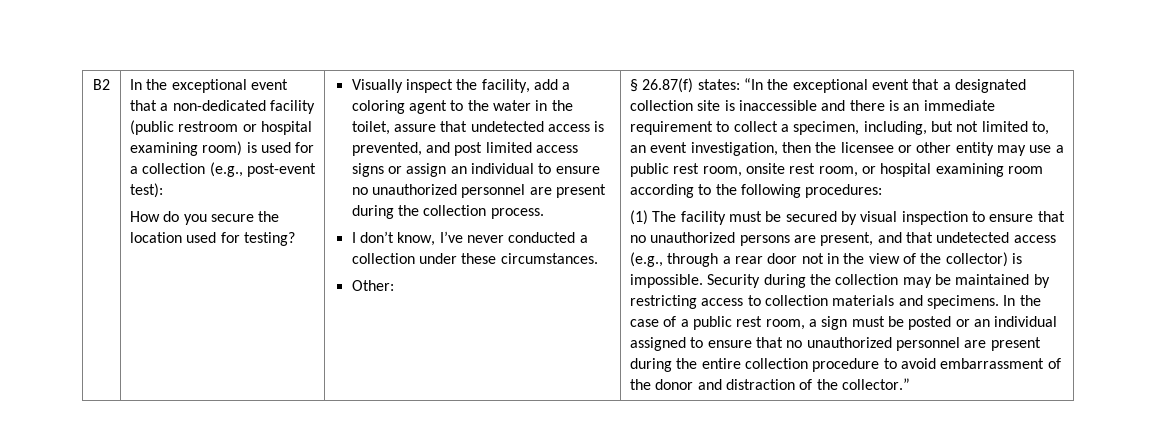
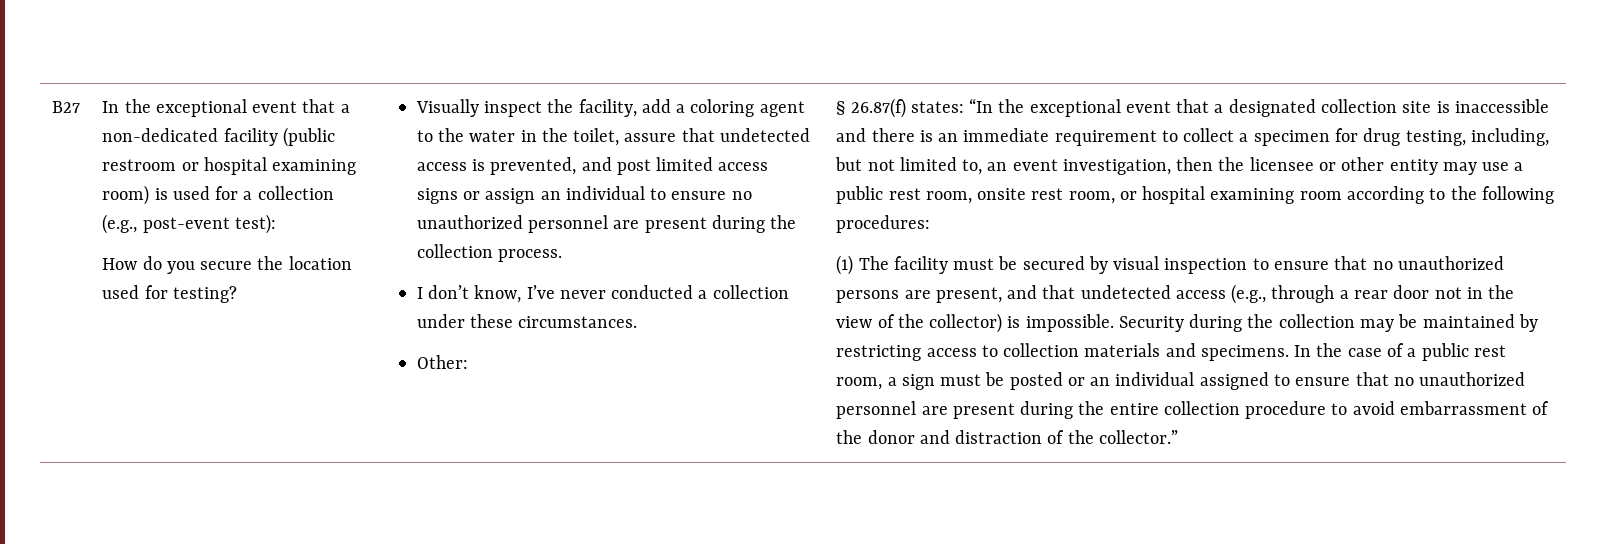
[93,79,110,90] B2 -> [52,101,80,113] B27
[793,121,860,135] specimen, -> [1253,128,1466,146] specimen for drug testing,

